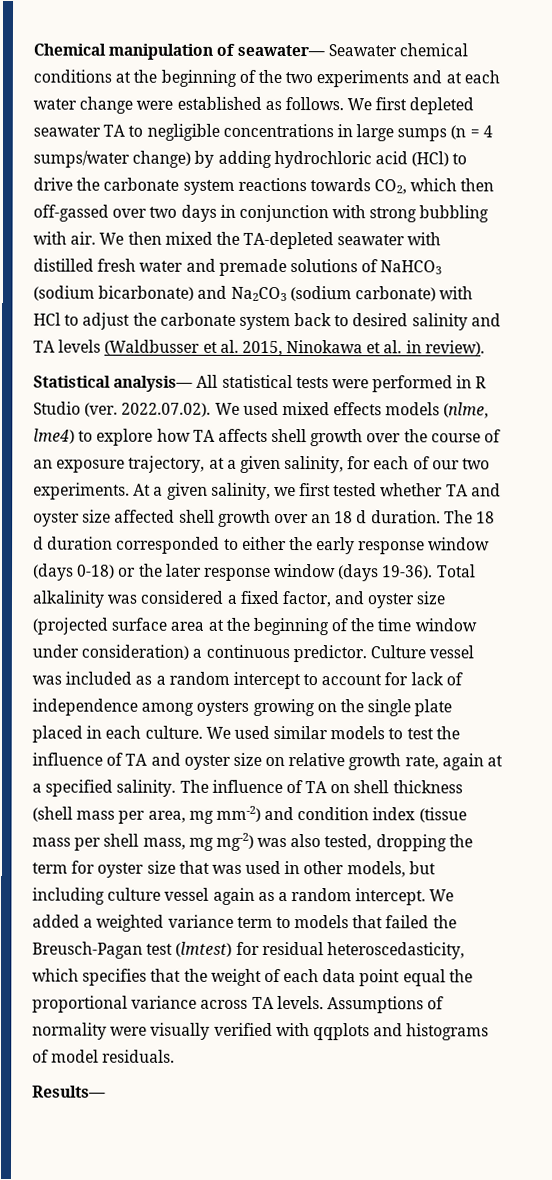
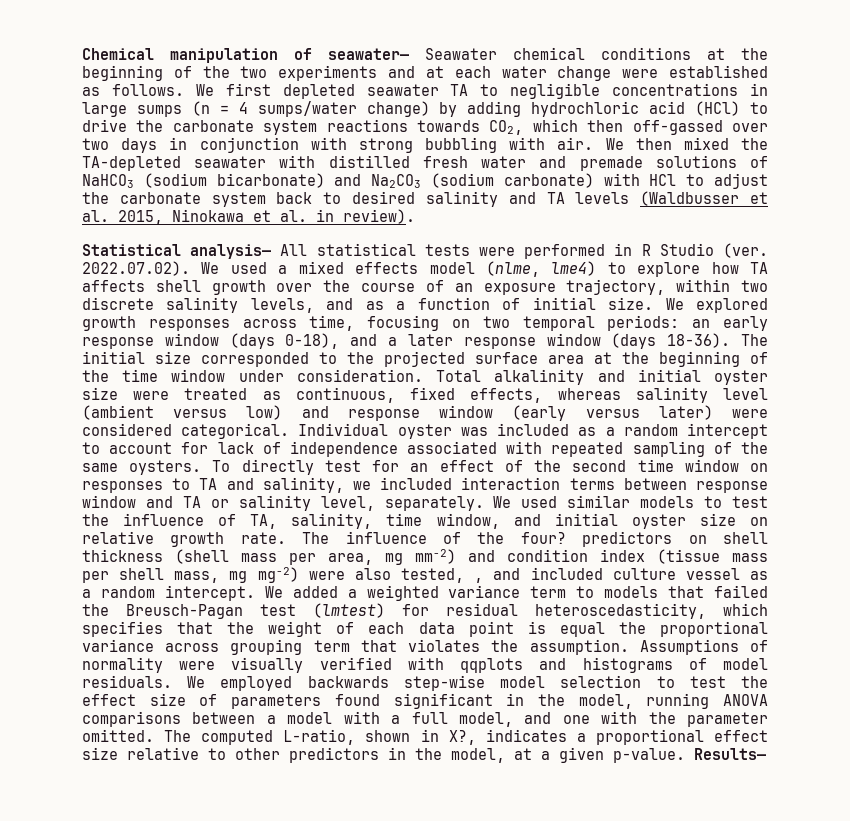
(279, 408) none -> [278,265,288,274] a
[385,402,441,416] models -> [429,262,475,274] model
[208,455,491,474] [33,482,501,500] [33,509,496,527] [33,536,313,554] at a given salinity, for each of our two experiments. At a given salinity, we first tested whether TA and oyster size affected shell growth over an 18 d duration. The 18 d duration corresponded to either the -> [676,279,768,292] [82,297,768,313] [82,315,711,331] within two discrete salinity levels, and as a function of initial size. We explored growth responses across time, focusing on two temporal periods: an
[77,563,163,579] 0-18) or the -> [285,333,398,349] 0-18), and a
[382,564,476,580] [32,590,446,609] [32,617,108,635] 19-36). Total alkalinity was considered a fixed factor, and oyster size (projected -> [667,333,769,348] [82,351,465,367] 18-36). The initial size corresponded to the projected
[81,644,475,663] consideration) a continuous predictor. Culture vessel -> [296,369,768,385] [82,387,768,403] [82,405,768,421] [82,423,452,439] consideration. Total alkalinity and initial oyster size were treated as continuous, fixed effects, whereas salinity level (ambient versus low) and response window (early versus later) were considered categorical. Individual oyster
[141,698,453,717] [32,725,203,743] among oysters growing on the single plate placed in each culture. -> [407,441,768,457] [82,459,769,475] [82,477,768,493] [82,495,484,511] associated with repeated sampling of the same oysters. To directly test for an effect of the second time window on responses to TA and salinity, we included interaction terms between response window and TA or salinity level, separately.
[125,752,181,766] TA and -> [250,513,618,529] TA, salinity, time window, and initial
[404,753,504,771] [32,779,328,797] rate, again at a specified salinity. The influence of TA -> [240,531,673,547] rate. The influence of the four? predictors
[257,837,288,848] was -> [308,571,345,580] were
[375,834,473,852] [32,860,436,878] [32,887,105,905] dropping the term for oyster size that was used in other models, but including -> [474,567,603,583] , and included
[212,887,255,905] again -> (740, 574) none
(401, 978) none -> [527,621,546,634] is
[251,996,324,1010] TA levels. -> [230,639,629,655] grouping term that violates the assumption.
(176, 1056) // -> [187,675,768,691] [82,693,768,709] [82,711,768,727] [82,729,769,745] [82,747,685,763] We employed backwards step-wise model selection to test the effect size of parameters found significant in the model, running ANOVA comparisons between a model with a full model, and one with the parameter omitted. The computed L-ratio, shown in X?, indicates a proportional effect size relative to other predictors in the model, at a given p-value.

